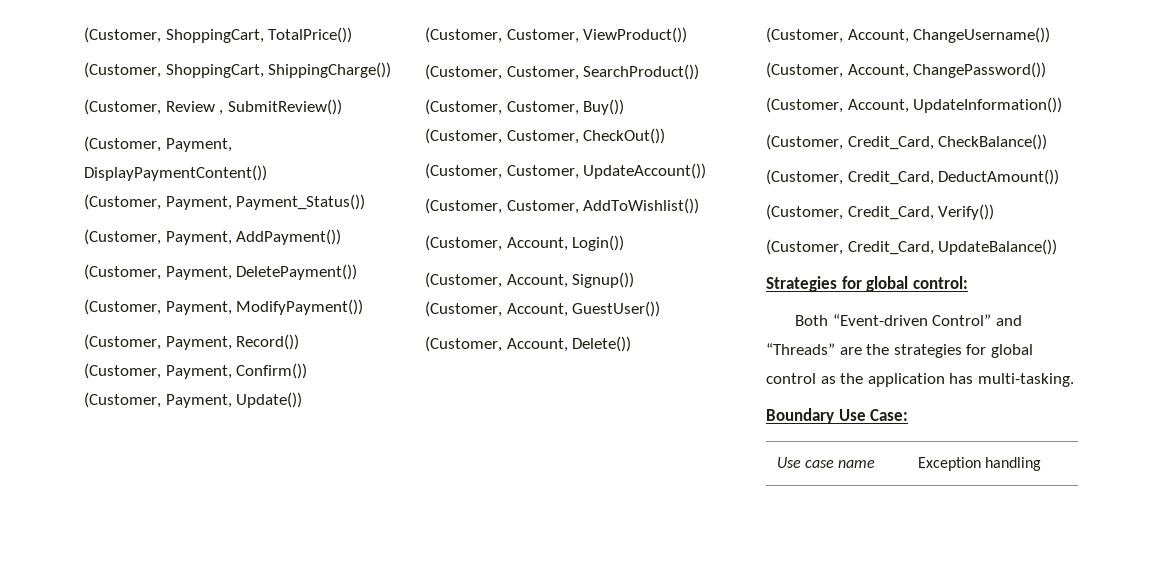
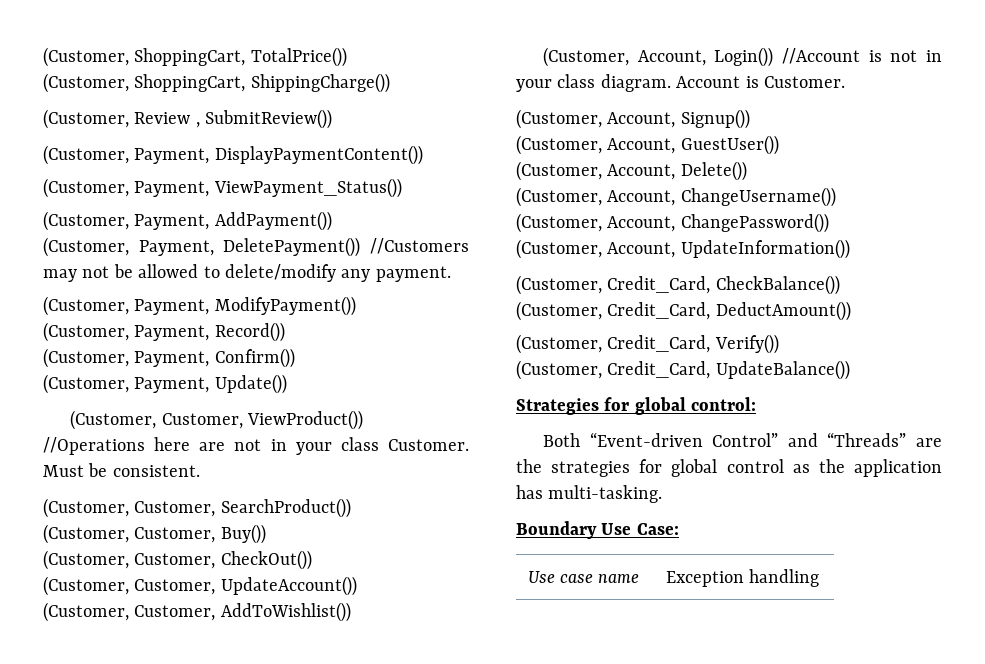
[236,194,366,210] Payment_Status()) -> [213,178,402,198] ViewPayment_Status())
(358, 272) none -> [369,238,469,254] [43,264,451,282] //Customers may not be allowed to delete/modify any payment.
(688, 35) none -> [43,437,469,455] [43,463,200,477] //Operations here are not in your class Customer. Must be consistent.
(625, 243) none -> [782,48,942,64] [516,74,845,92] //Account is not in your class diagram. Account is Customer.

